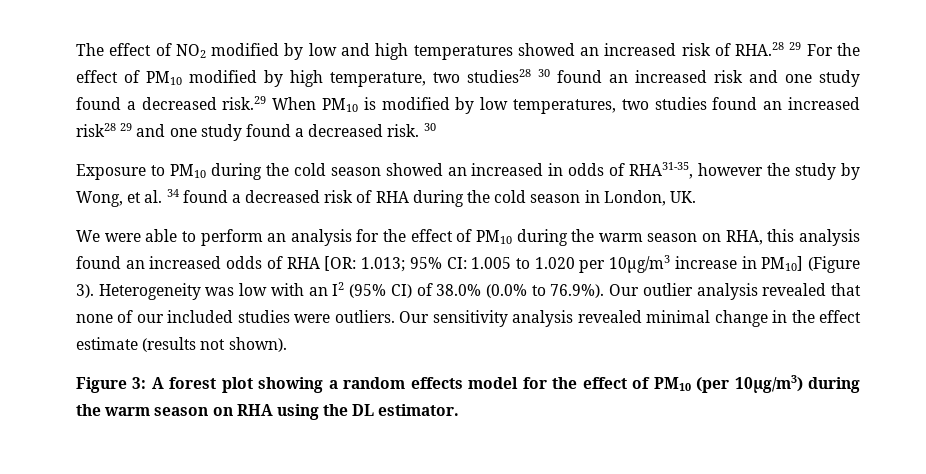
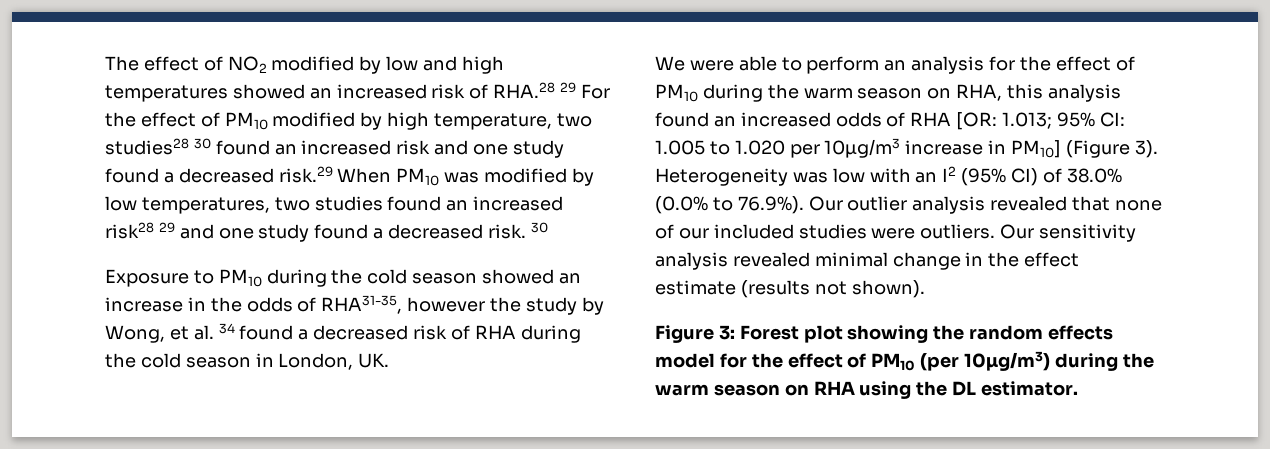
[363,97,376,110] is -> [444,172,480,183] was
[471,163,564,176] increased in -> [105,297,242,312] increase in the
[151,377,217,389] A forest -> [739,325,799,340] Forest
[328,380,338,389] a -> [933,325,965,340] the

